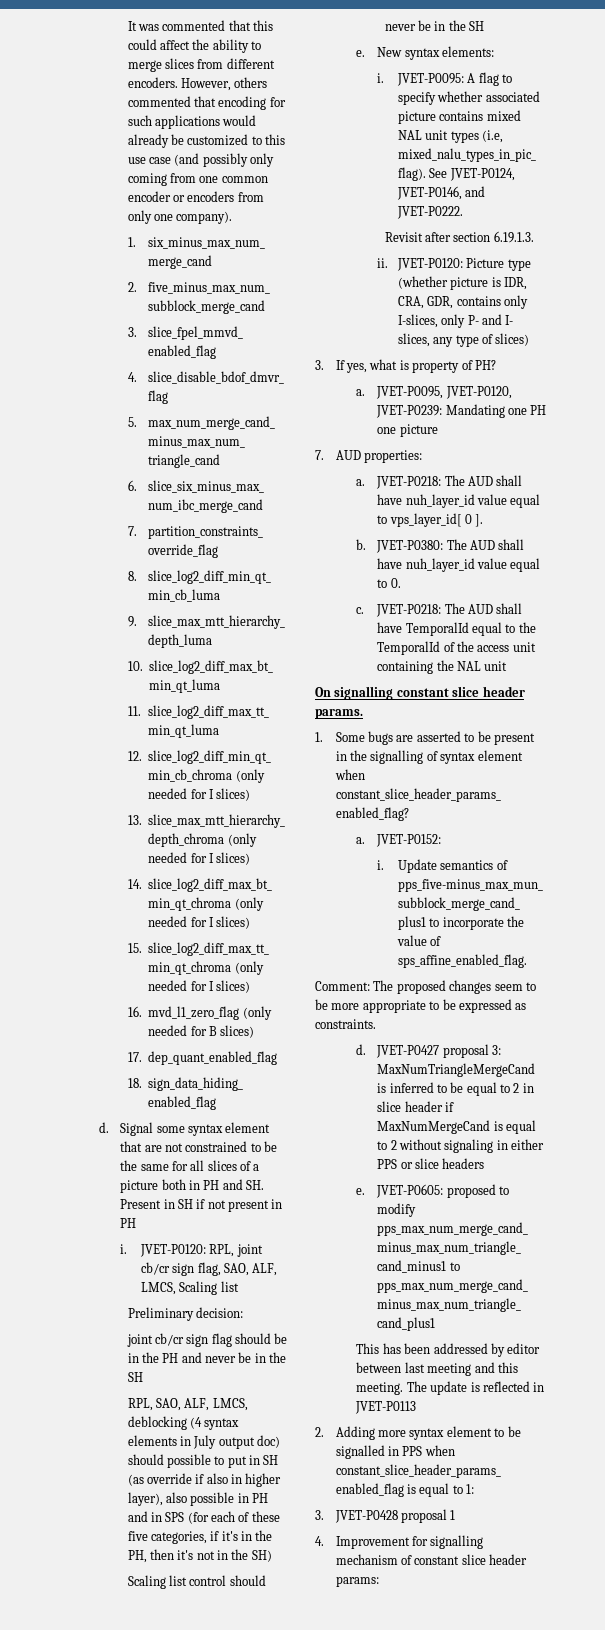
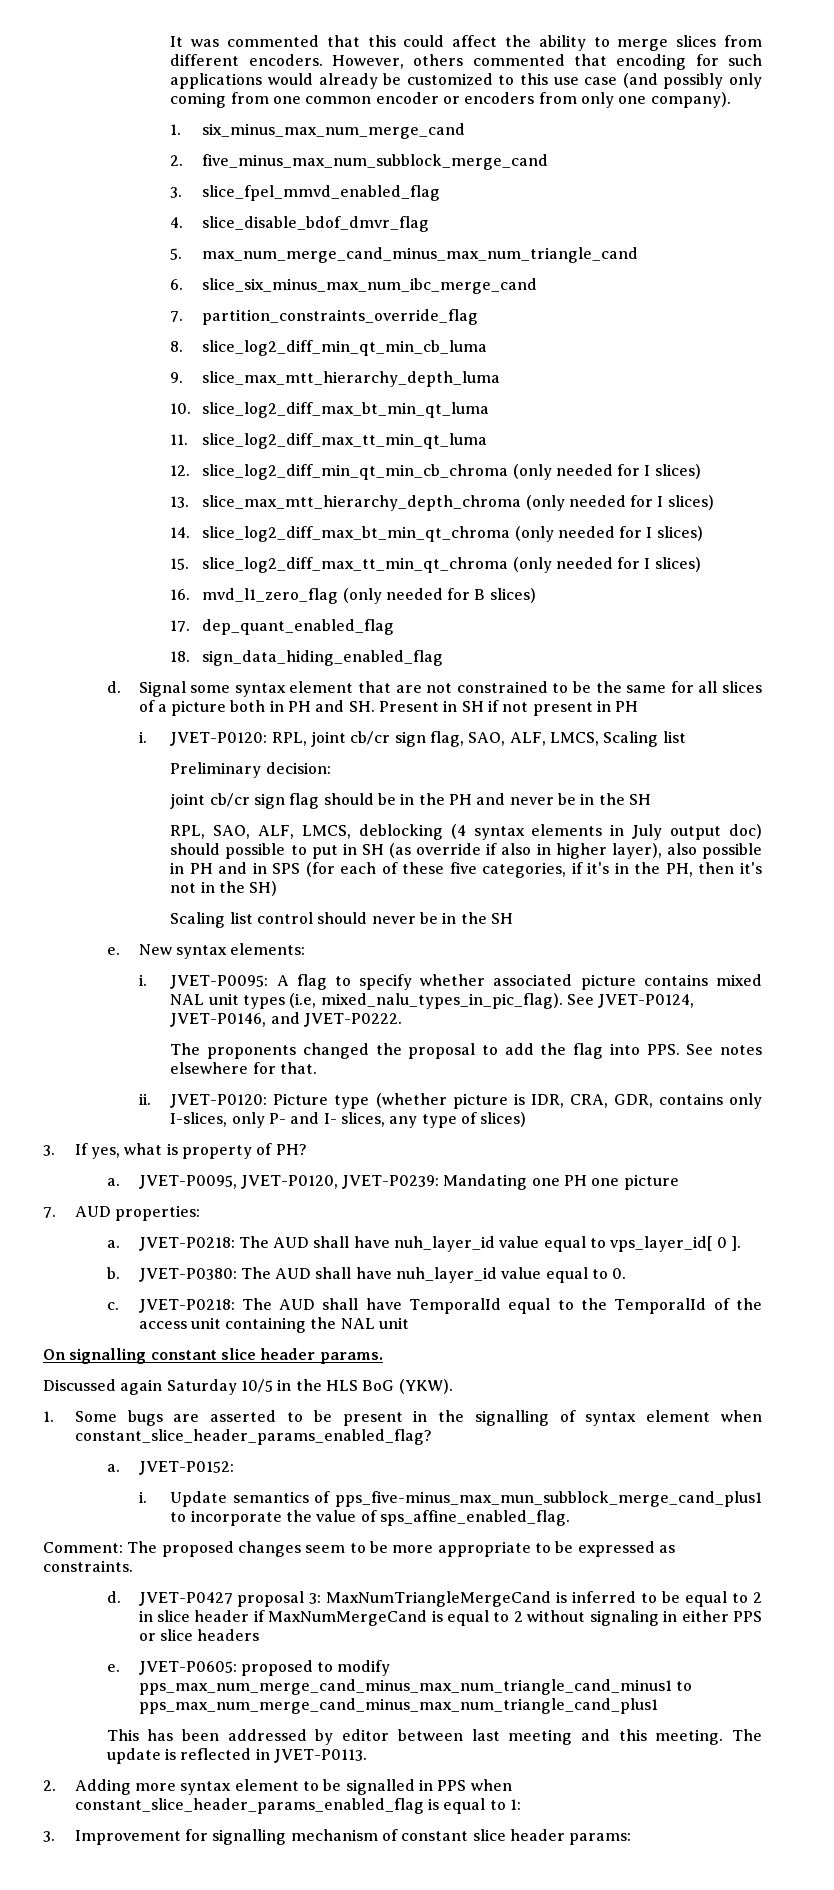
[384,231,534,243] Revisit after section 6.19.1.3. -> [170,1043,762,1059] [170,1062,317,1074] The proponents changed the proposal to add the flag into PPS. See notes elsewhere for that.
(363, 714) none -> [43,1379,453,1395] // Discussed again Saturday 10/5 in the HLS BoG (YKW).
[355,1401,417,1414] JVET-P0113 -> [273,1749,367,1763] JVET-P0113.
[334,1509,456,1523] [315,1536,324,1546] JVET-P0428 proposal 1 // 4. -> (55, 1836) none

